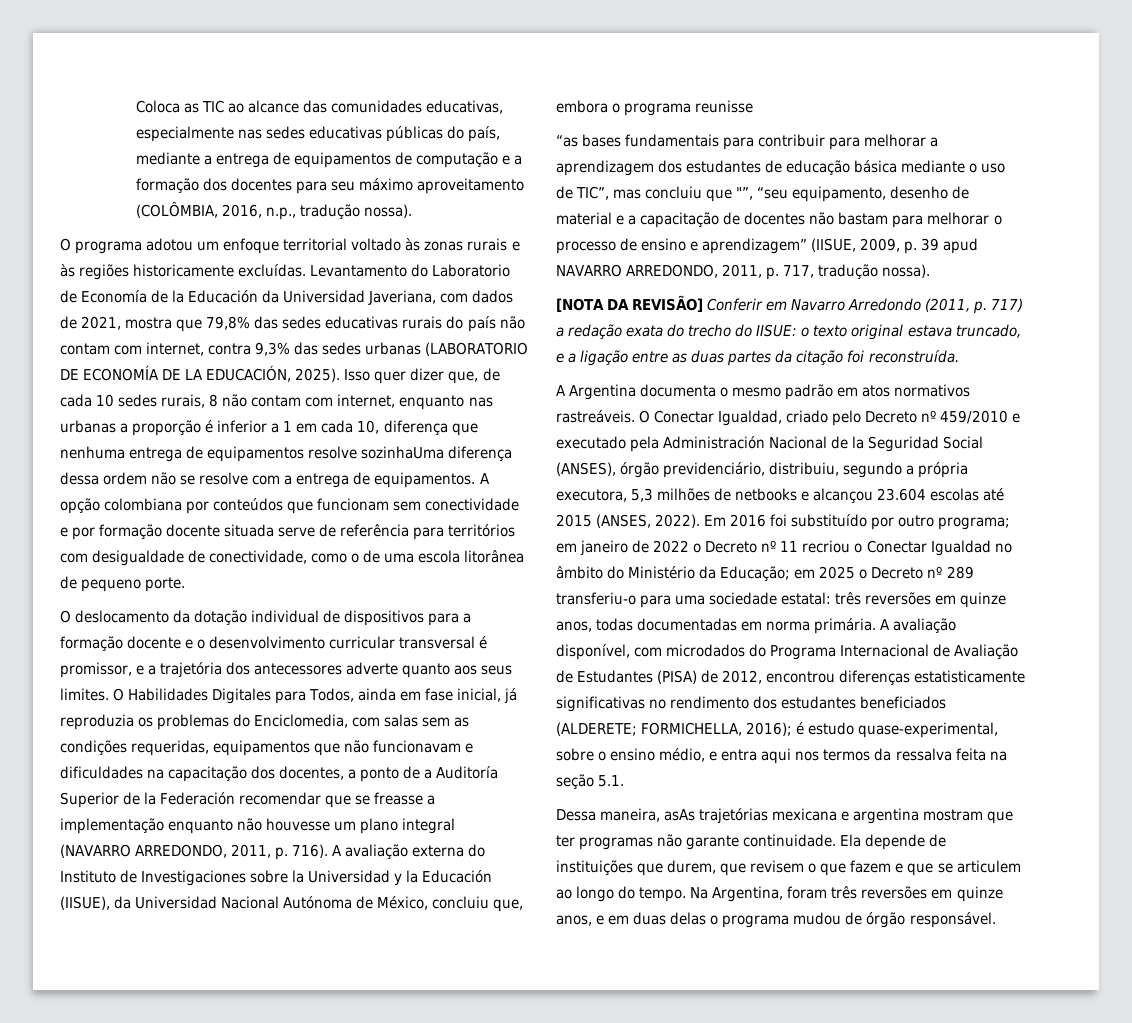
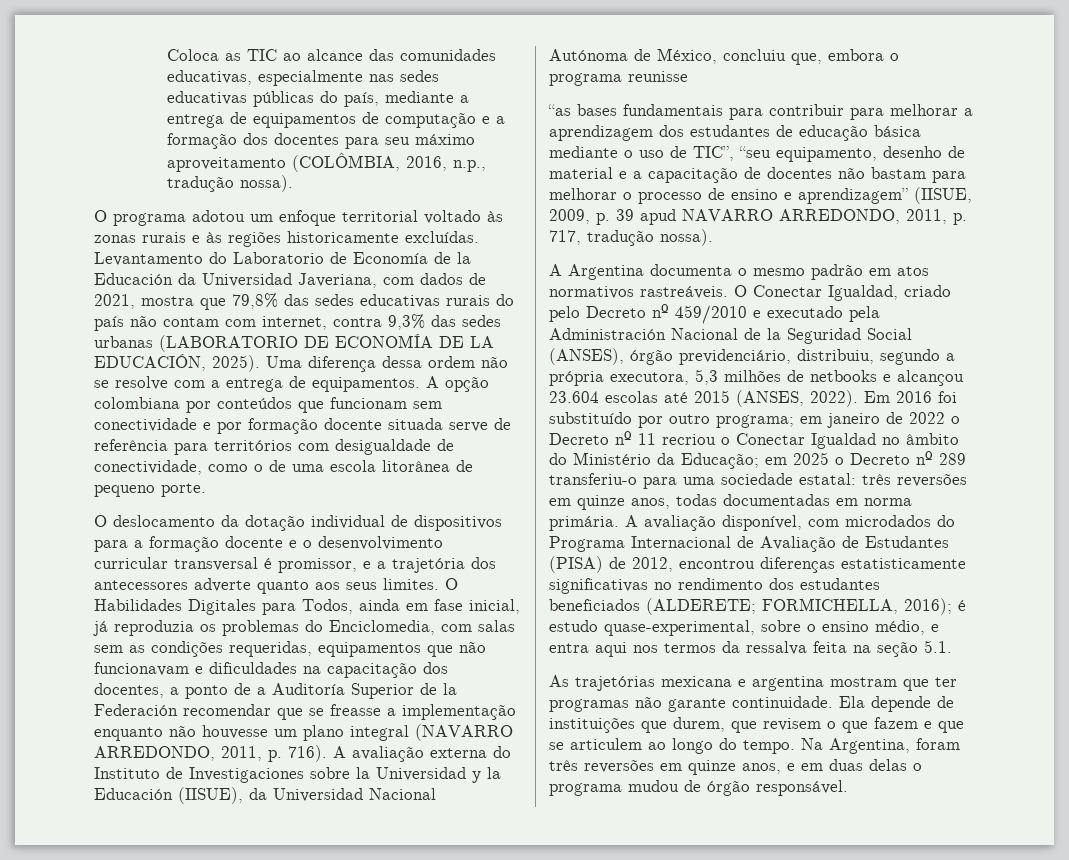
[344,368,500,384] [60,394,493,410] [60,420,478,436] [60,446,445,462] Isso quer dizer que, de cada 10 sedes rurais, 8 não contam com internet, enquanto nas urbanas a proporção é inferior a 1 em cada 10, diferença que nenhuma entrega de equipamentos resolve sozinhaUma -> [266,356,302,368] Uma
[613,186,754,202] mas concluiu que "”, -> (734, 153) none
[556,295,1024,314] [556,324,1021,340] [556,350,959,366] // [NOTA DA REVISÃO] Conferir em Navarro Arredondo (2011, p. 717) a redação exata do trecho do IISUE: o texto original estava truncado, e a ligação entre as duas partes da citação foi reconstruída. -> (713, 237) none
[556,808,696,822] Dessa maneira, asAs -> [549,675,569,687] As

